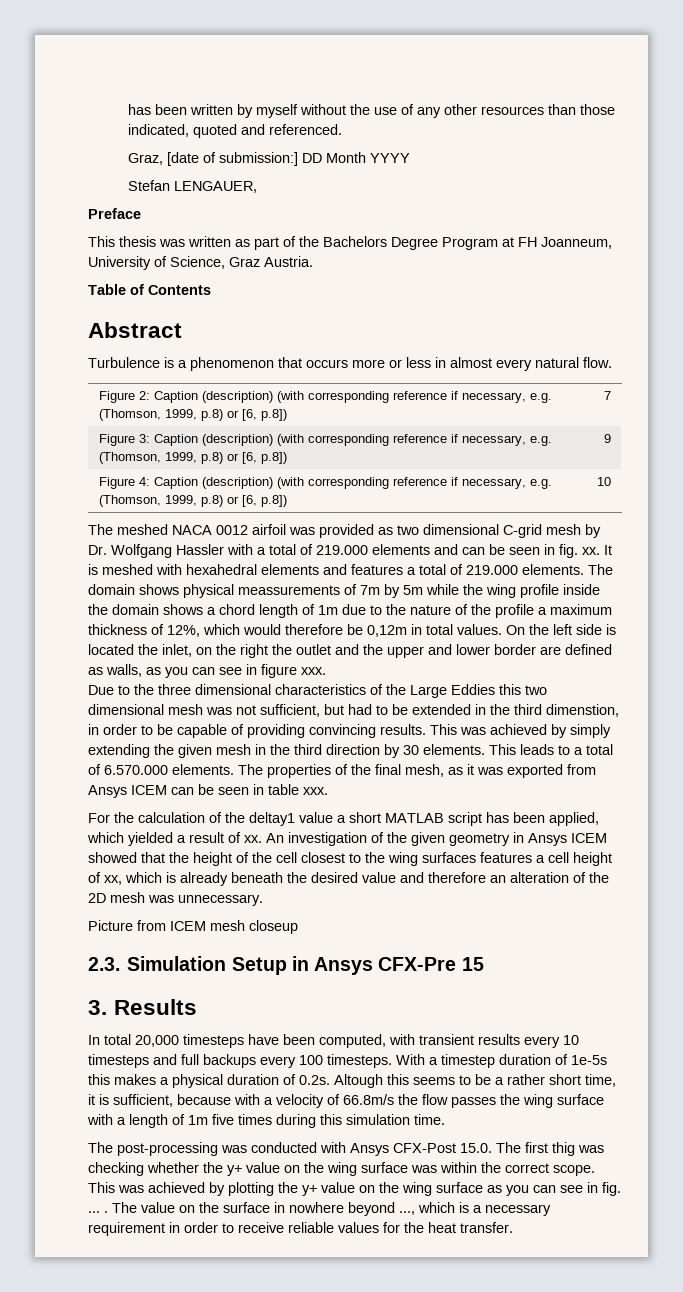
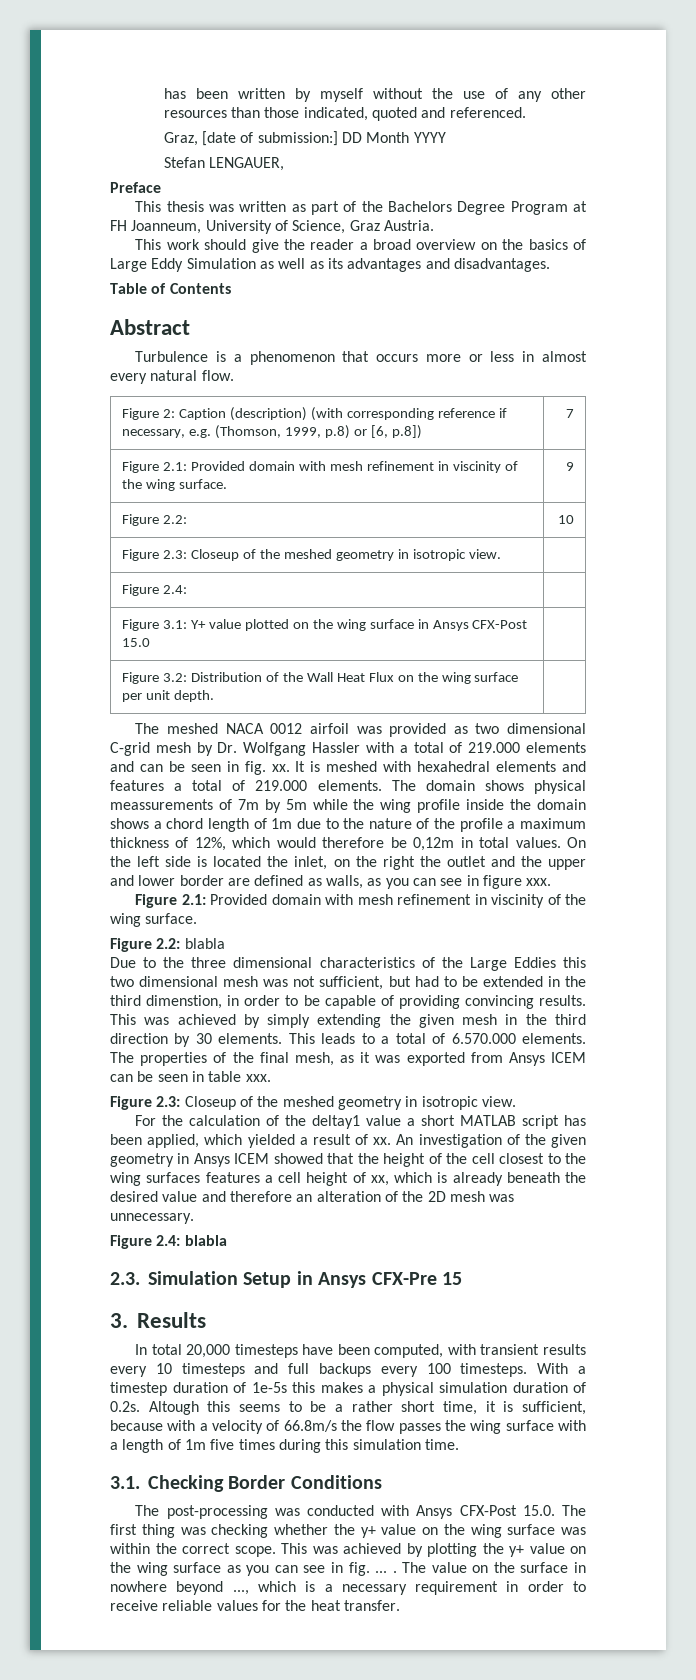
(313, 261) none -> [135,239,586,253] [110,258,550,272] // This work should give the reader a broad overview on the basics of Large Eddy Simulation as well as its advantages and disadvantages.
[138,434,552,446] [98,452,287,464] [604,434,612,443] [98,477,552,489] [98,495,287,507] [597,477,612,486] 3: Caption (description) (with corresponding reference if necessary, e.g. (Thomson, 1999, p.8) or [6, p.8]) | 9 // Figure 4: Caption (description) (with corresponding reference if necessary, e.g. (Thomson, 1999, p.8) or [6, p.8]) | 10 -> [163,461,518,473] [122,479,228,491] [565,462,574,471] [122,514,188,526] [557,515,574,524] [122,549,501,561] [122,584,188,596] [122,619,528,631] [122,638,151,647] [122,672,519,684] [122,690,215,702] 2.1: Provided domain with mesh refinement in viscinity of the wing surface. | 9 // Figure 2.2: | 10 // Figure 2.3: Closeup of the meshed geometry in isotropic view. | // Figure 2.4: | // Figure 3.1: Y+ value plotted on the wing surface in Ansys CFX-Post 15.0 | // Figure 3.2: Distribution of the Wall Heat Flux on the wing surface per unit depth. |
(326, 671) none -> [135,894,587,908] [110,913,198,927] [110,938,225,952] // Figure 2.1: Provided domain with mesh refinement in viscinity of the wing surface. // Figure 2.2: blabla
(328, 791) none -> [110,1096,516,1110] // Figure 2.3: Closeup of the meshed geometry in isotropic view.
[88,920,298,934] Picture from ICEM mesh closeup -> [110,1235,227,1249] Figure 2.4: blabla
(223, 1081) none -> [439,1382,507,1393] simulation
(445, 1119) none -> [110,1475,382,1492] // 3.1. Checking Border Conditions
[552,1142,575,1156] thig -> [141,1524,175,1538] thing

